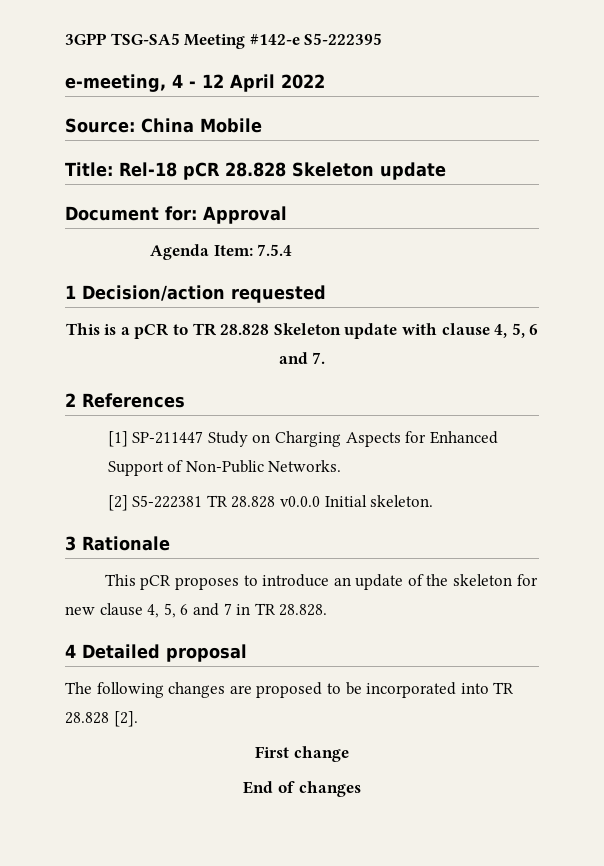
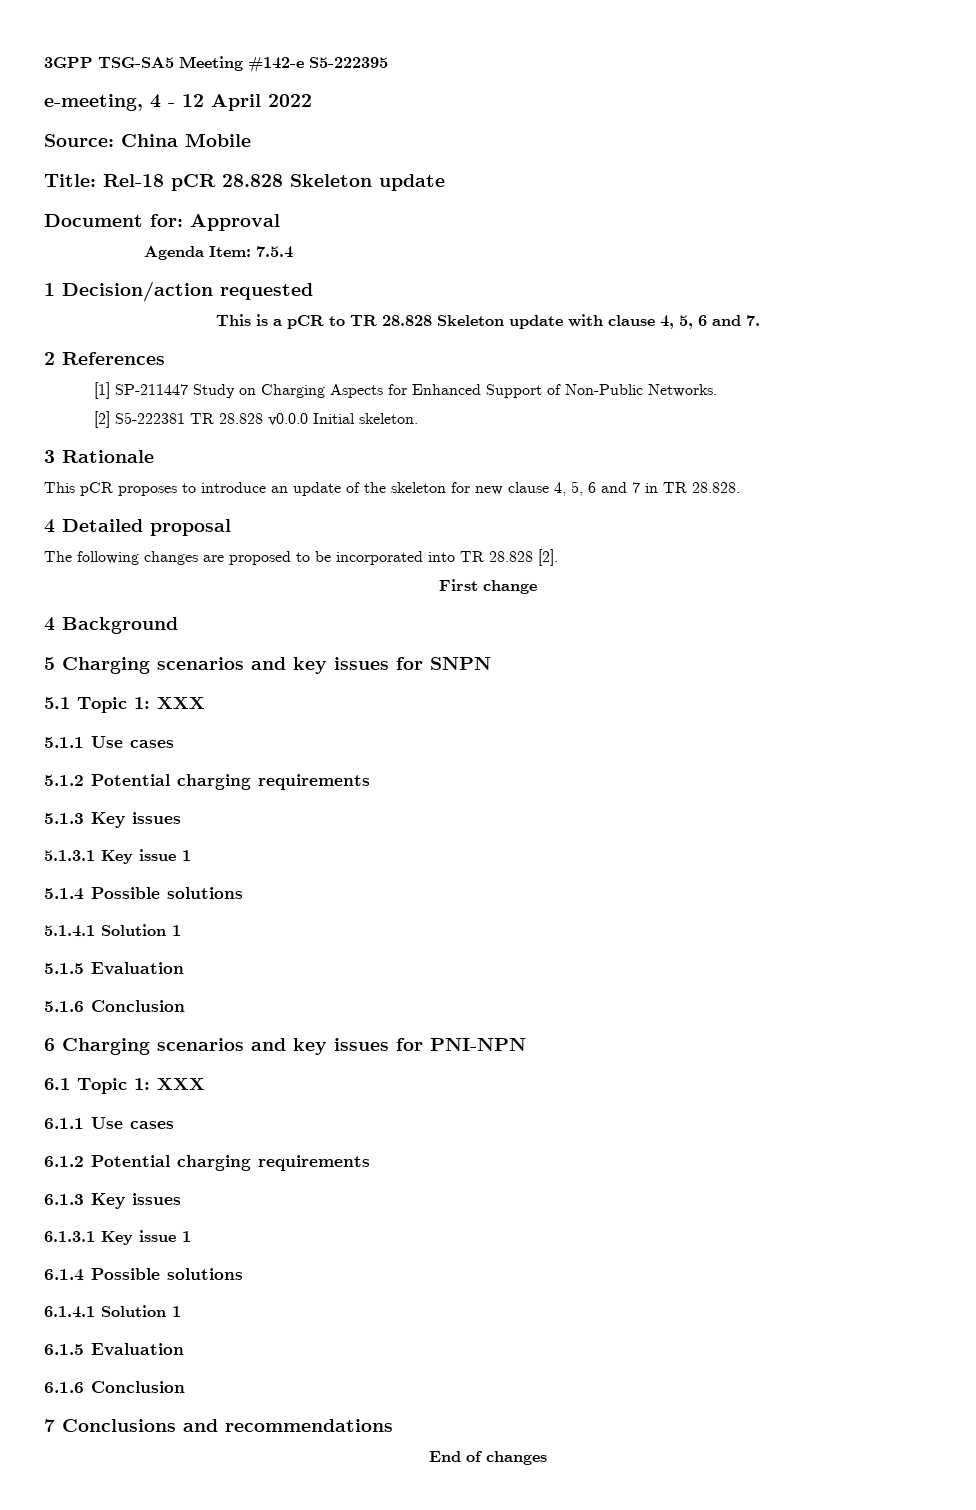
(349, 754) none -> [44,617,178,634] [44,657,491,674] [44,697,205,713] [44,736,174,748] [44,774,370,790] [44,812,181,828] [44,849,191,864] [44,887,243,900] [44,924,181,937] [44,962,184,975] [44,1000,185,1012] [44,1038,526,1055] [44,1078,205,1094] [44,1117,174,1129] [44,1155,370,1171] [44,1193,181,1209] [44,1230,191,1245] [44,1268,243,1281] [44,1305,181,1318] [44,1343,184,1356] [44,1381,185,1393] [44,1419,393,1432] // 4 Background // 5 Charging scenarios and key issues for SNPN // 5.1 Topic 1: XXX // 5.1.1 Use cases // 5.1.2 Potential charging requirements // 5.1.3 Key issues // 5.1.3.1 Key issue 1 // 5.1.4 Possible solutions // 5.1.4.1 Solution 1 // 5.1.5 Evaluation // 5.1.6 Conclusion // 6 Charging scenarios and key issues for PNI-NPN // 6.1 Topic 1: XXX // 6.1.1 Use cases // 6.1.2 Potential charging requirements // 6.1.3 Key issues // 6.1.3.1 Key issue 1 // 6.1.4 Possible solutions // 6.1.4.1 Solution 1 // 6.1.5 Evaluation // 6.1.6 Conclusion // 7 Conclusions and recommendations

